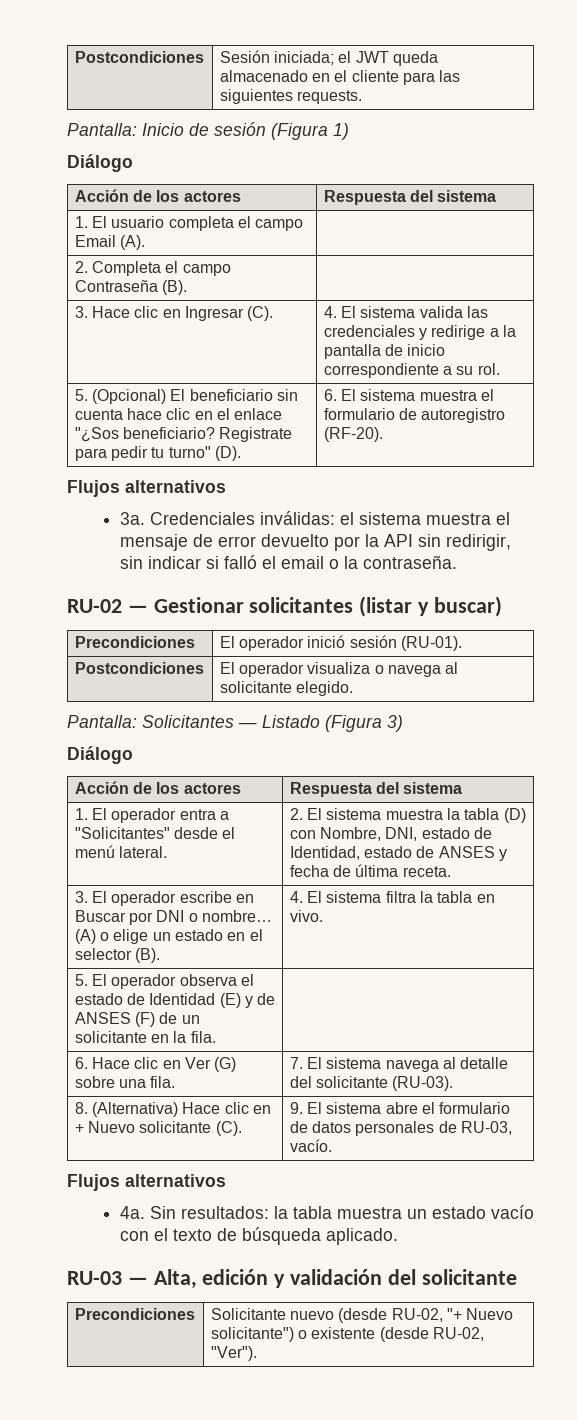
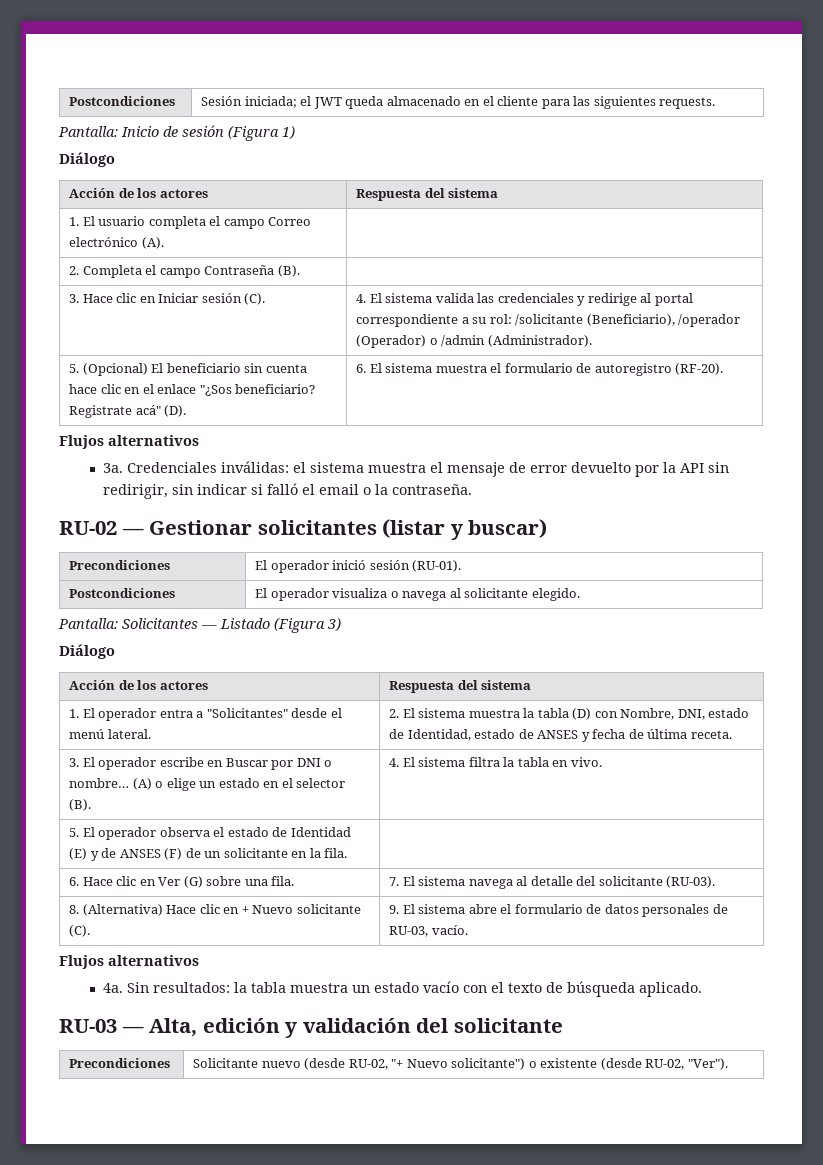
[74,235,116,247] Email -> [268,217,312,226] [69,237,139,247] Correo electrónico
[184,306,244,321] Ingresar -> [158,293,242,303] Iniciar sesión
[489,325,516,337] [323,344,446,359] [323,363,500,378] a la pantalla de inicio correspondiente a su rol. -> [640,293,693,306] [356,314,741,327] [356,335,592,348] al portal correspondiente a su rol: /solicitante (Beneficiario), /operador (Operador) o /admin (Administrador).
[74,446,211,461] para pedir tu turno" -> [135,405,161,415] acá"

